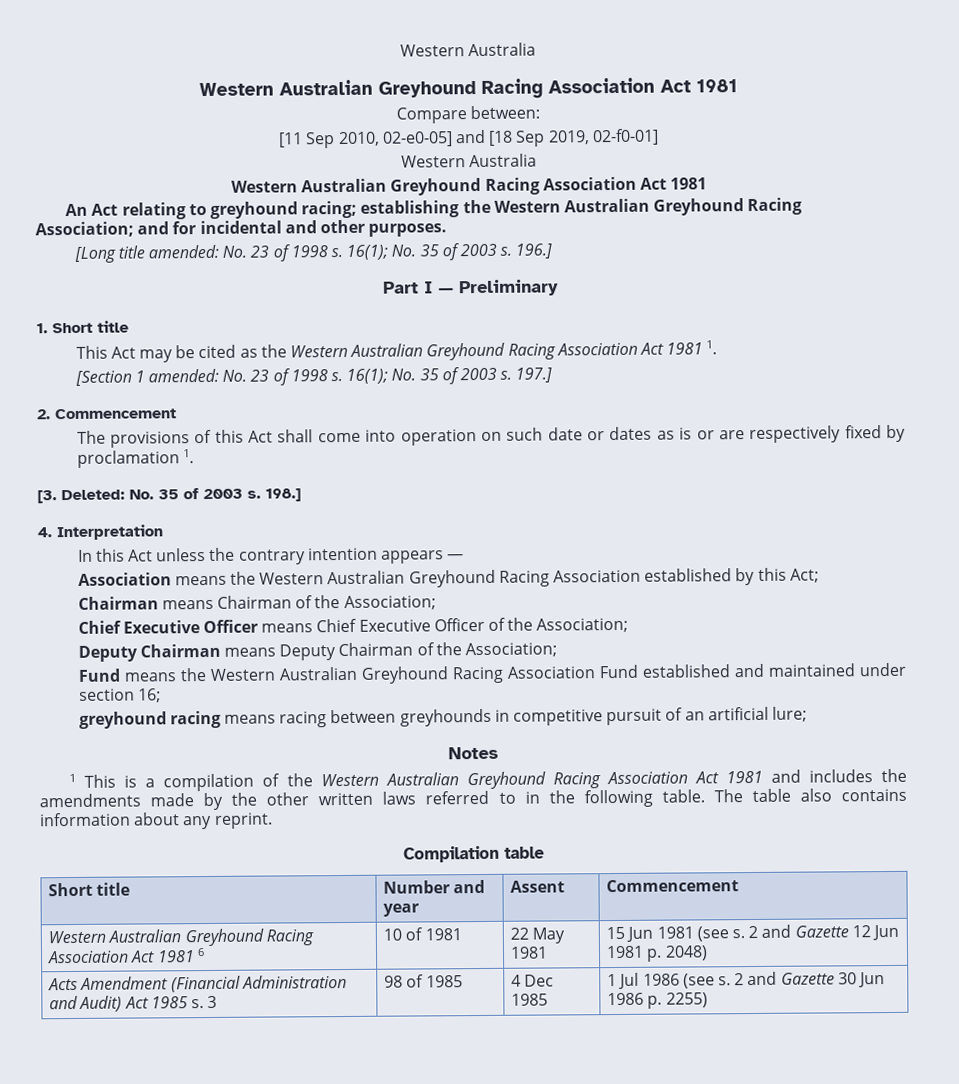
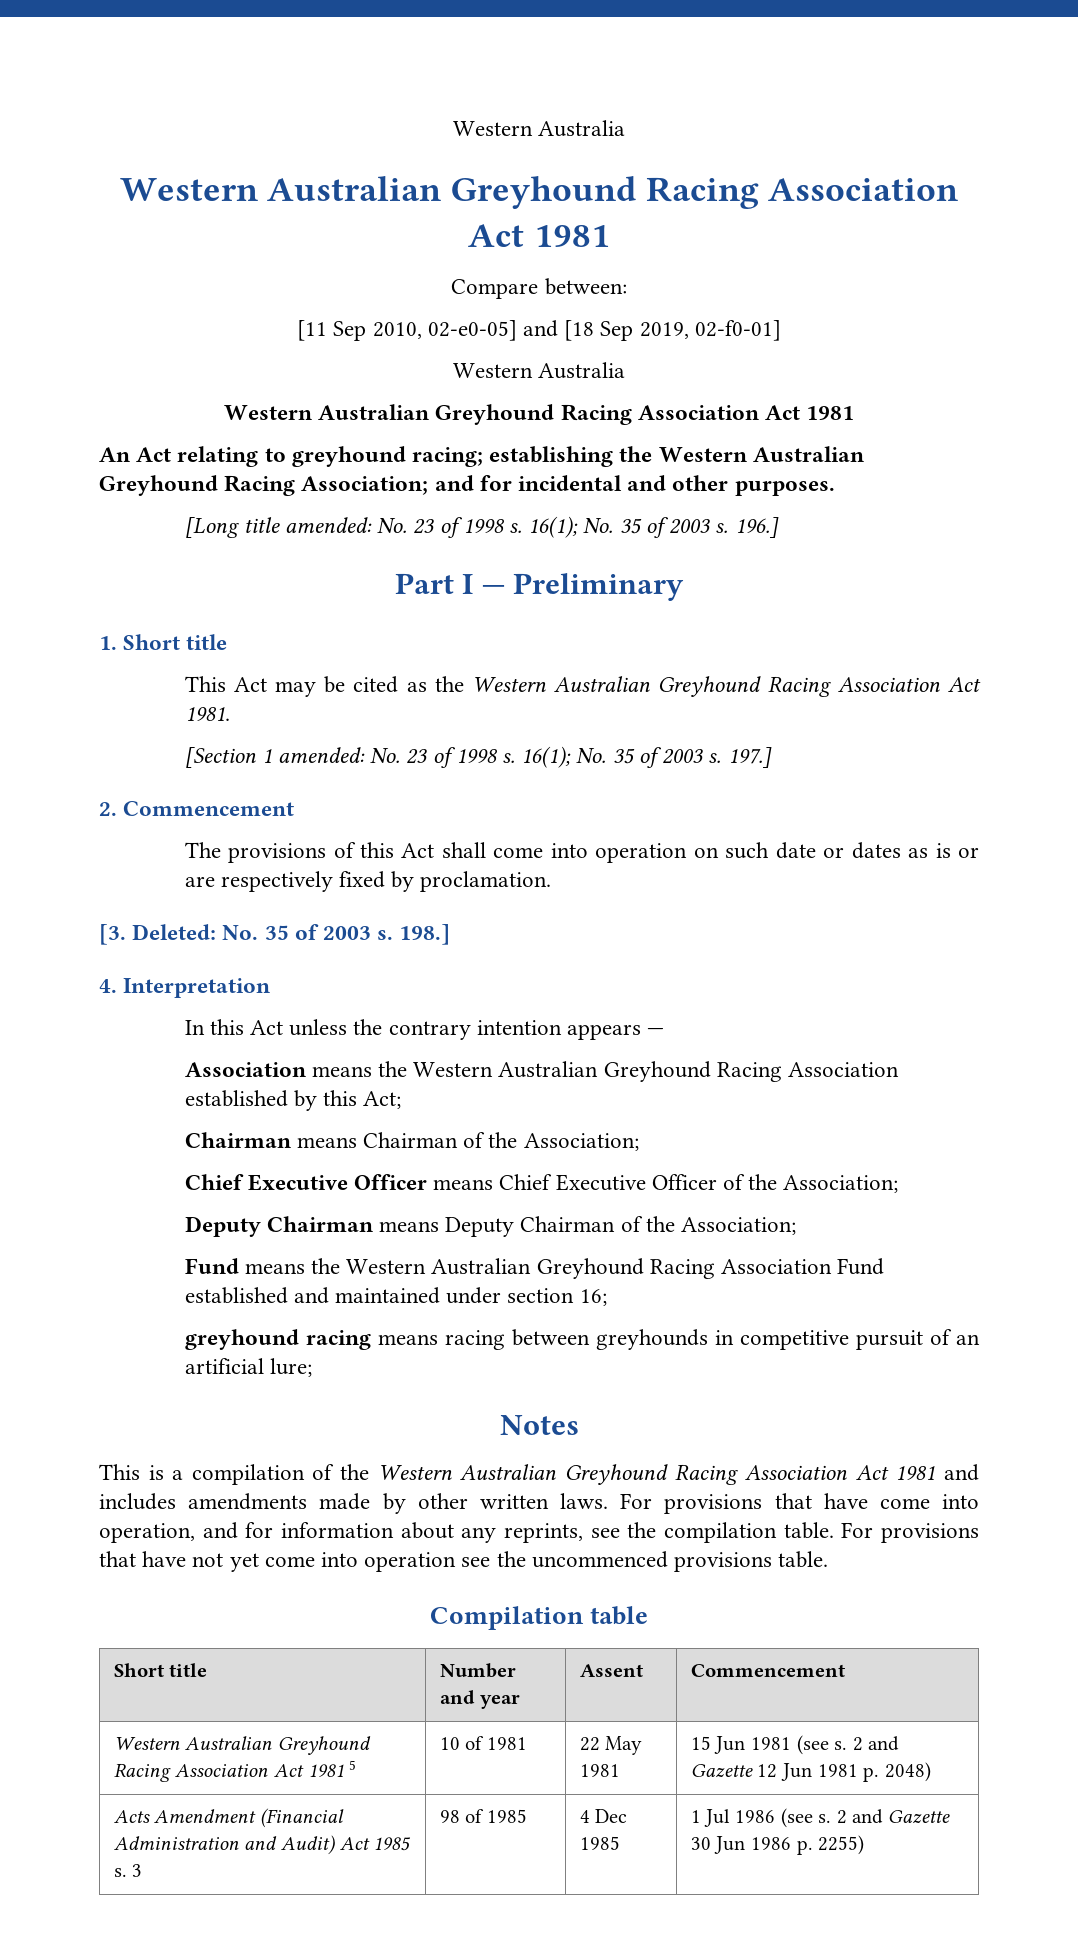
[666,340,718,355] 1981 1. -> [184,706,230,721] 1981.
[76,449,194,468] proclamation 1. -> [420,871,552,892] proclamation.
[69,773,77,783] 1 -> (579, 1425) none
[881,768,907,783] the -> (176, 1501) none
[231,792,258,806] the -> (406, 1503) none
[382,788,907,808] [39,812,273,830] laws referred to in the following table. The table also contains information about any reprint. -> [560,1493,979,1514] [99,1522,979,1543] [99,1551,829,1572] laws. For provisions that have come into operation, and for information about any reprints, see the compilation table. For provisions that have not yet come into operation see the uncommenced provisions table.
[196,948,205,957] 6 -> [349,1760,357,1770] 5

